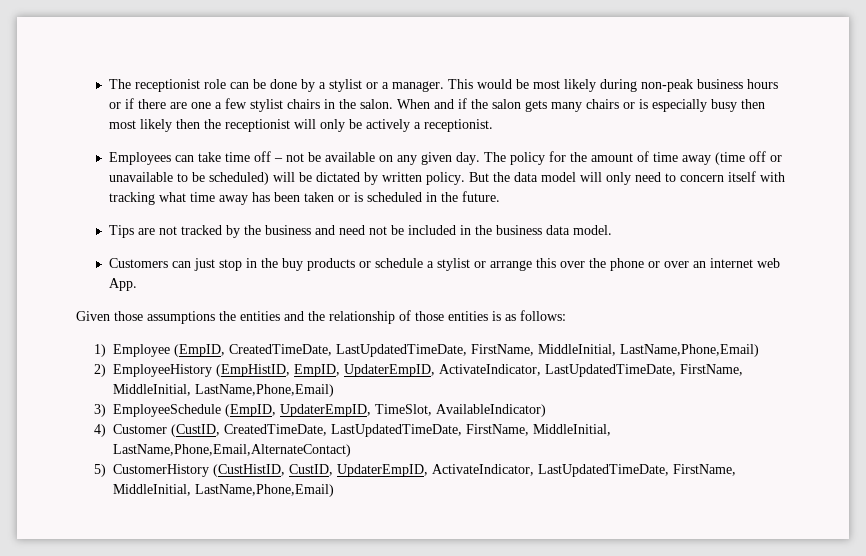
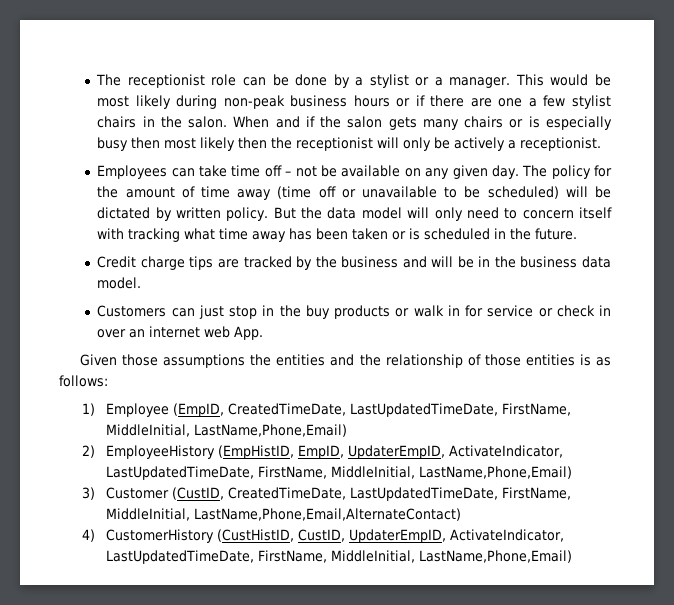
[108,225,177,238] Tips are not -> [97,256,239,270] Credit charge tips are
[338,225,456,235] need not be included -> [431,256,474,268] will be
[374,258,660,271] schedule a stylist or arrange this over the phone or -> [413,305,611,317] walk in for service or check in
[112,404,546,417] [93,424,106,437] EmployeeSchedule (EmpID, UpdaterEmpID, TimeSlot, AvailableIndicator) // 4) -> (96, 493) none
[93,464,106,477] 5) -> [82,529,96,542] 4)

